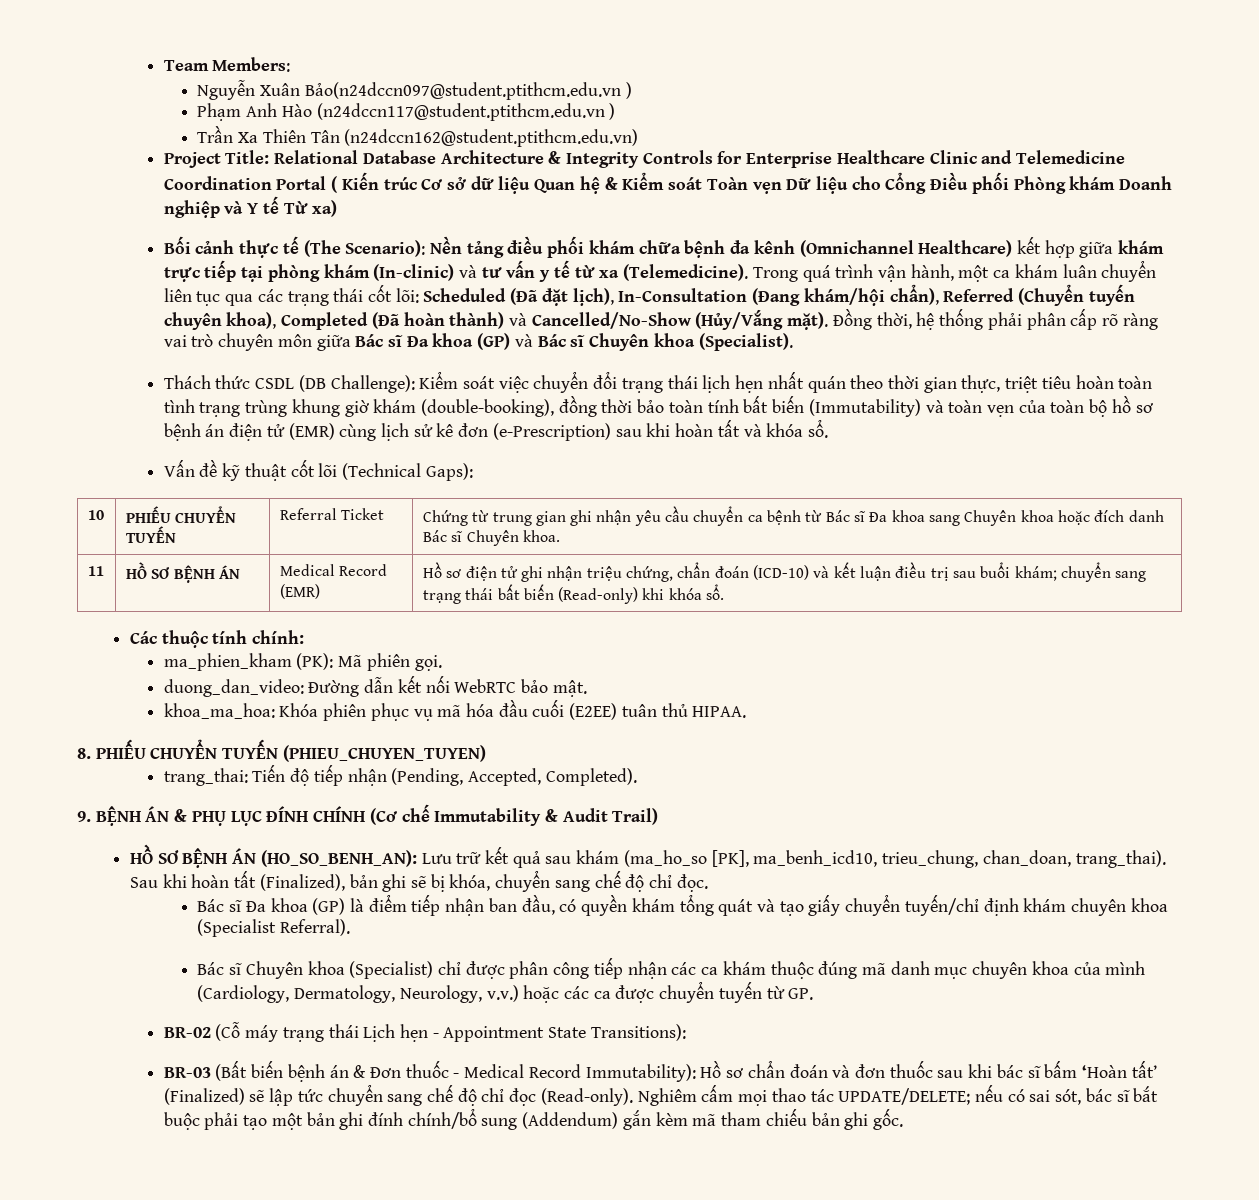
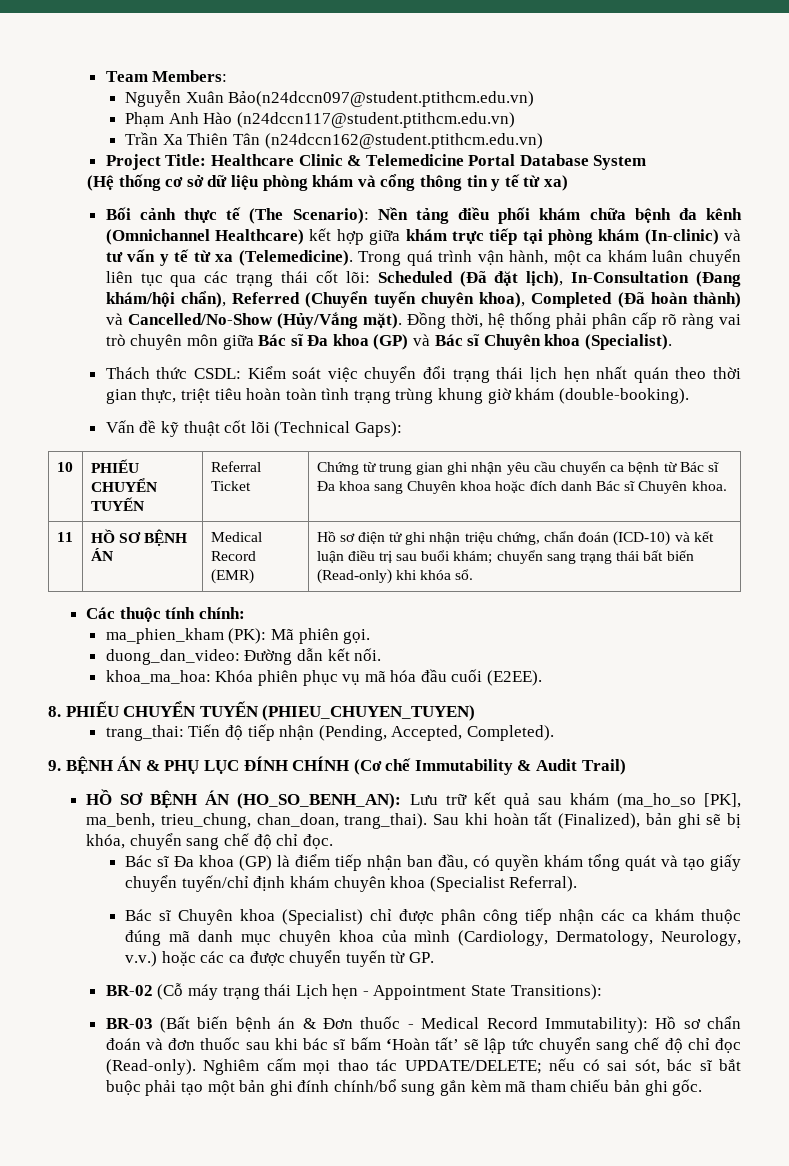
[304,82,632,100] Bảo(n24dccn097@student.ptithcm.edu.vn ) -> [228,91,535,107] Bảo(n24dccn097@student.ptithcm.edu.vn)
[316,103,616,121] (n24dccn117@student.ptithcm.edu.vn ) -> [237,112,516,128] (n24dccn117@student.ptithcm.edu.vn)
[274,150,1126,168] [163,172,1173,194] [163,196,308,218] Relational Database Architecture & Integrity Controls for Enterprise Healthcare Clinic and Telemedicine Coordination Portal ( Kiến trúc Cơ sở dữ liệu Quan hệ & Kiểm soát Toàn vẹn Dữ liệu cho Cổng Điều phối Phòng khám Doanh nghiệp và Y tế Từ -> [210,154,647,170] [87,174,541,191] Healthcare Clinic & Telemedicine Portal Database System // (Hệ thống cơ sở dữ liệu phòng khám và cổng thông tin y tế từ
[255,375,415,393] CSDL (DB Challenge): -> [193,368,241,379] CSDL:
[421,395,1153,417] [163,419,828,441] (double-booking), đồng thời bảo toàn tính bất biến (Immutability) và toàn vẹn của toàn bộ hồ sơ bệnh án điện tử (EMR) cùng lịch sử kê đơn (e-Prescription) sau khi hoàn tất và khóa sổ. -> [558,388,689,404] (double-booking).
[425,675,587,697] nối WebRTC bảo mật. -> [354,648,382,661] nối.
[569,703,747,720] (E2EE) tuân thủ HIPAA. -> [487,670,543,686] (E2EE).
[753,850,878,867] ma_benh_icd10, -> [86,813,156,828] ma_benh,
[163,1088,245,1105] (Finalized) -> (459, 1043) none
[522,1112,619,1129] (Addendum) -> (436, 1089) none

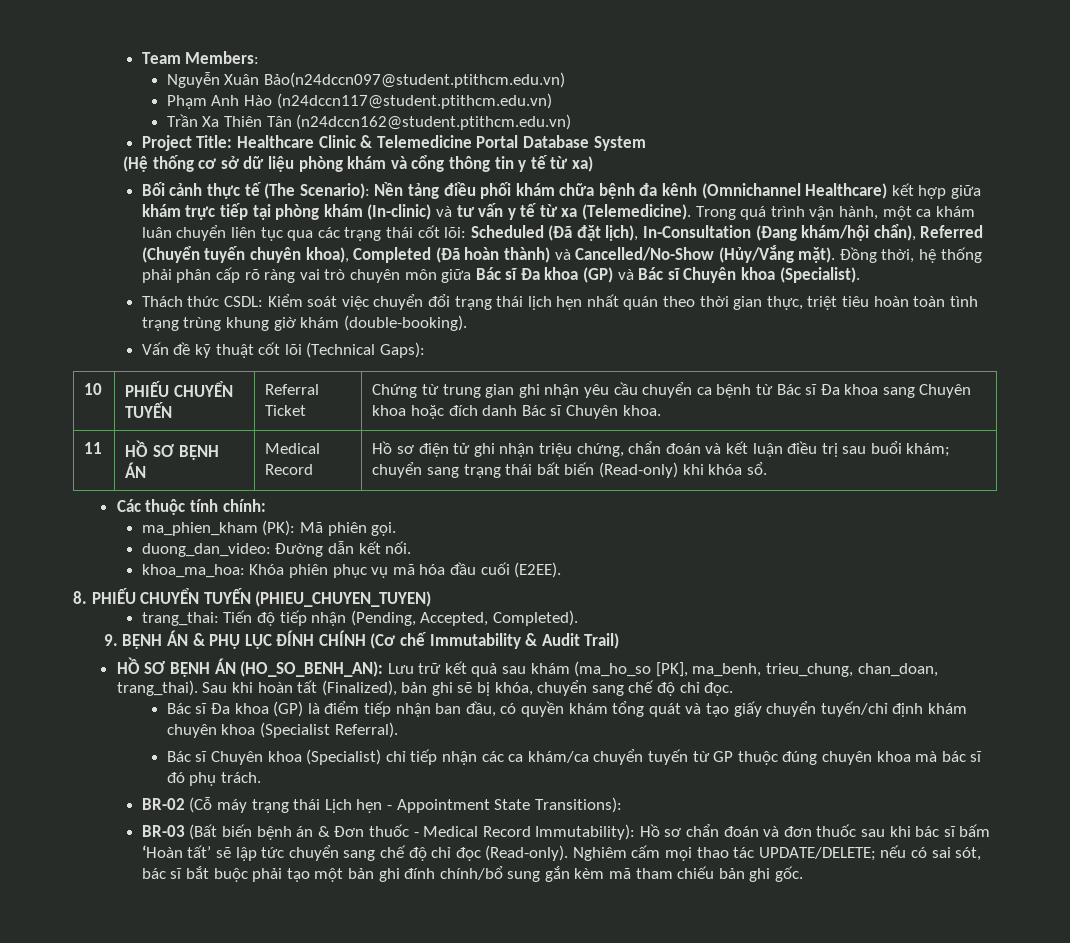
[210,569,254,584] (EMR) -> (314, 469) none
[613,531,671,546] (ICD-10) -> (701, 448) none
[399,909,519,925] được phân công -> (406, 756) none
[655,909,741,924] [125,930,741,946] [125,950,434,967] khám thuộc đúng mã danh mục chuyên khoa của mình (Cardiology, Dermatology, Neurology, v.v.) hoặc các ca được chuyển tuyến từ GP. -> [527,749,983,765] [166,772,262,786] khám/ca chuyển tuyến từ GP thuộc đúng chuyên khoa mà bác sĩ đó phụ trách.

